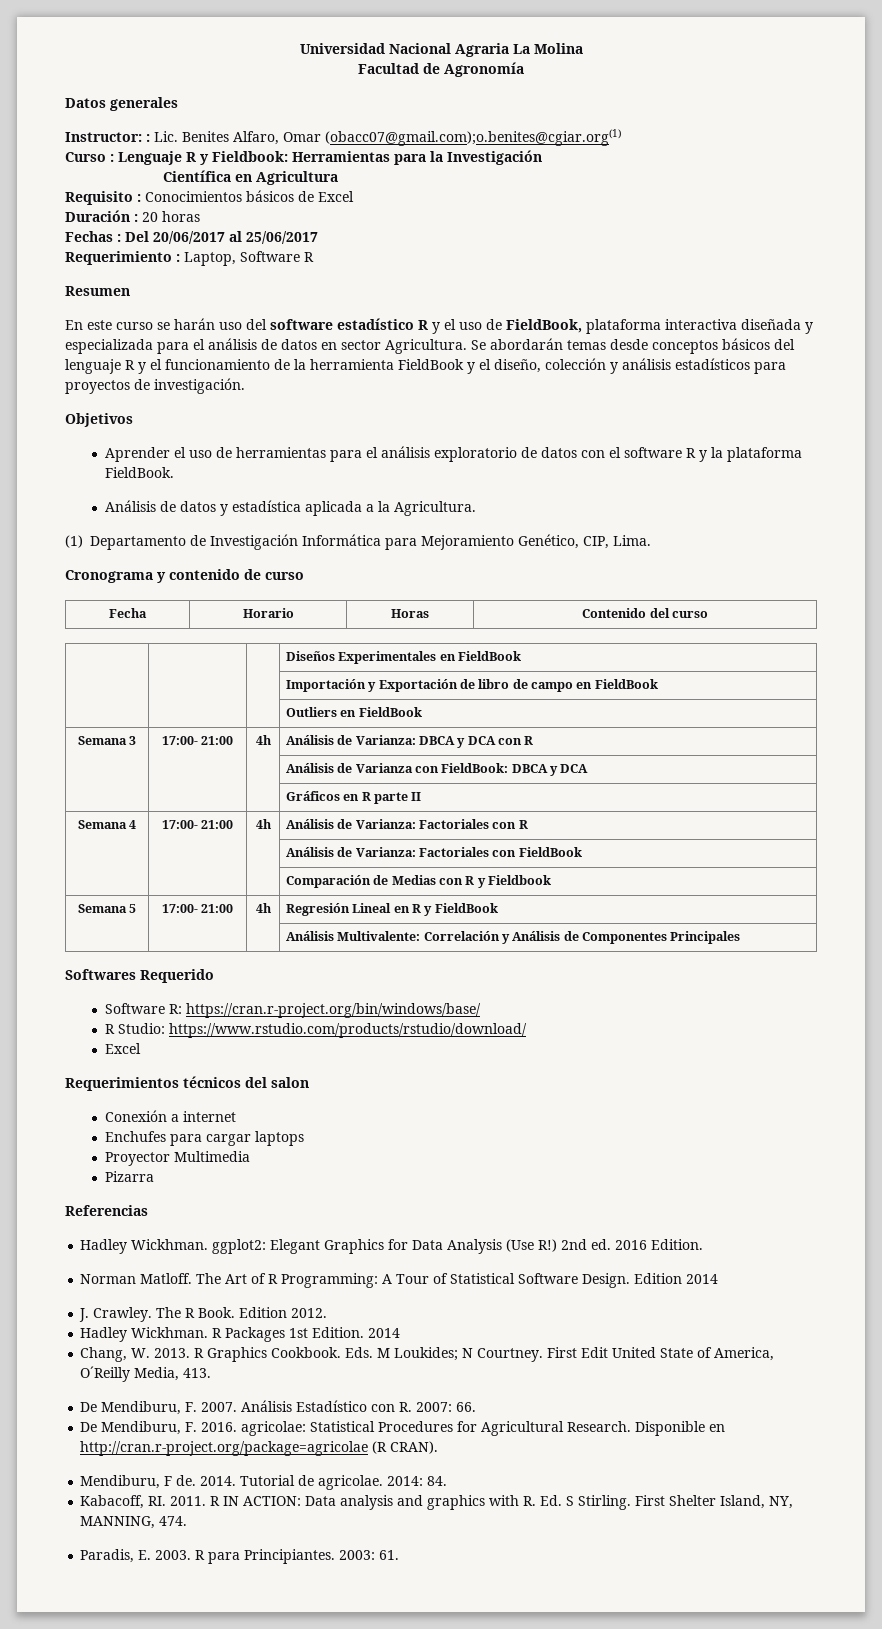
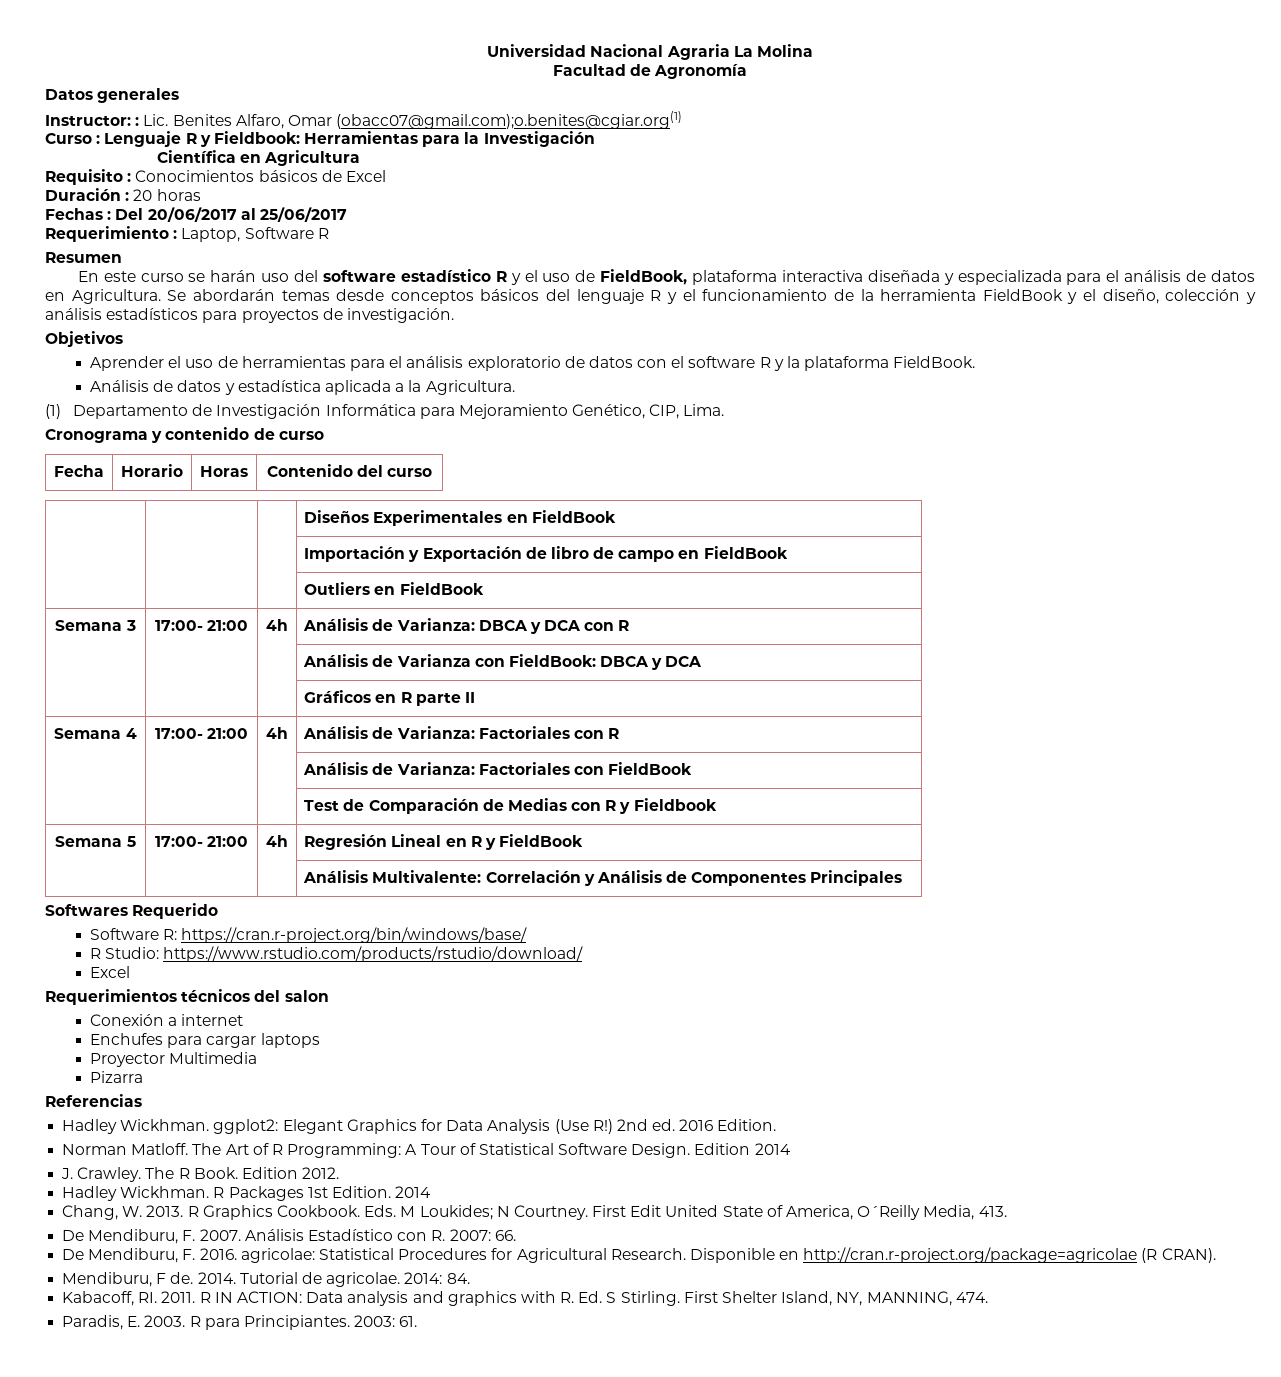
[341,340,381,350] sector -> (65, 296) none
(582, 852) none -> [304,799,365,811] Test de

